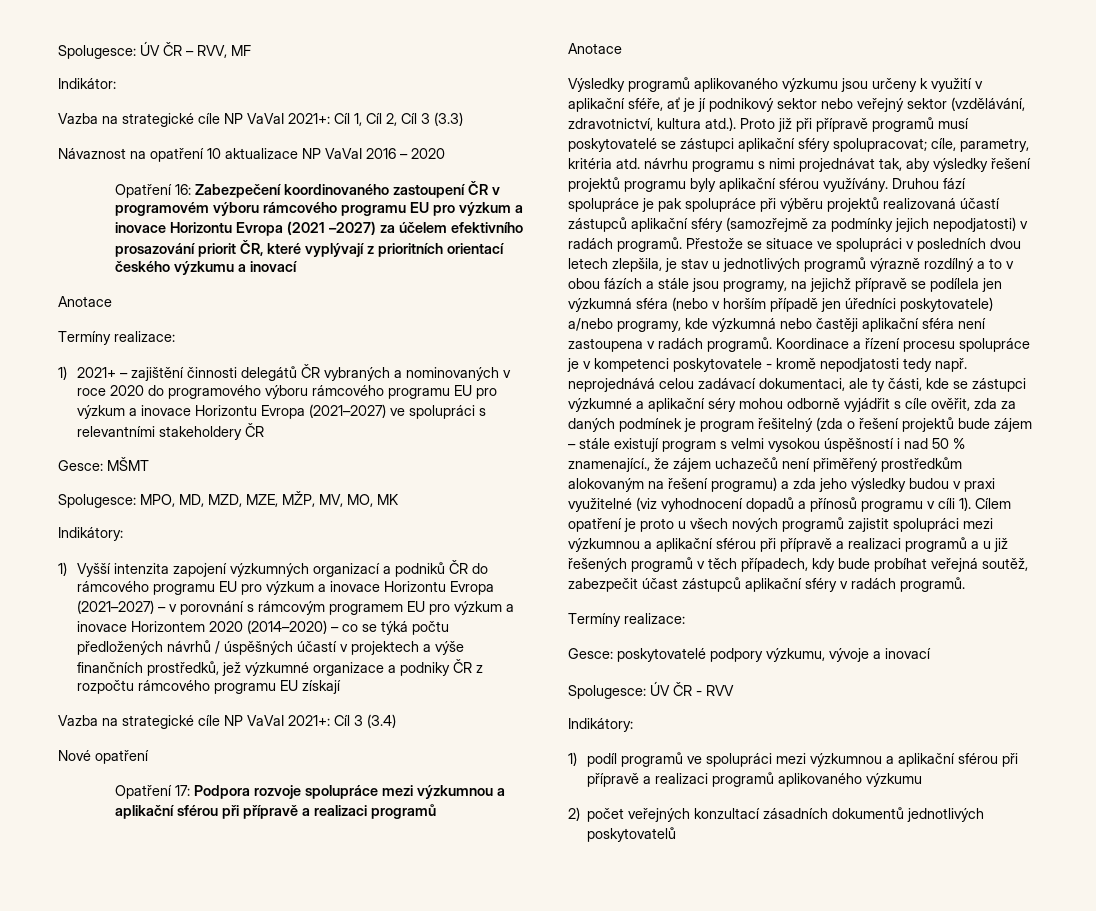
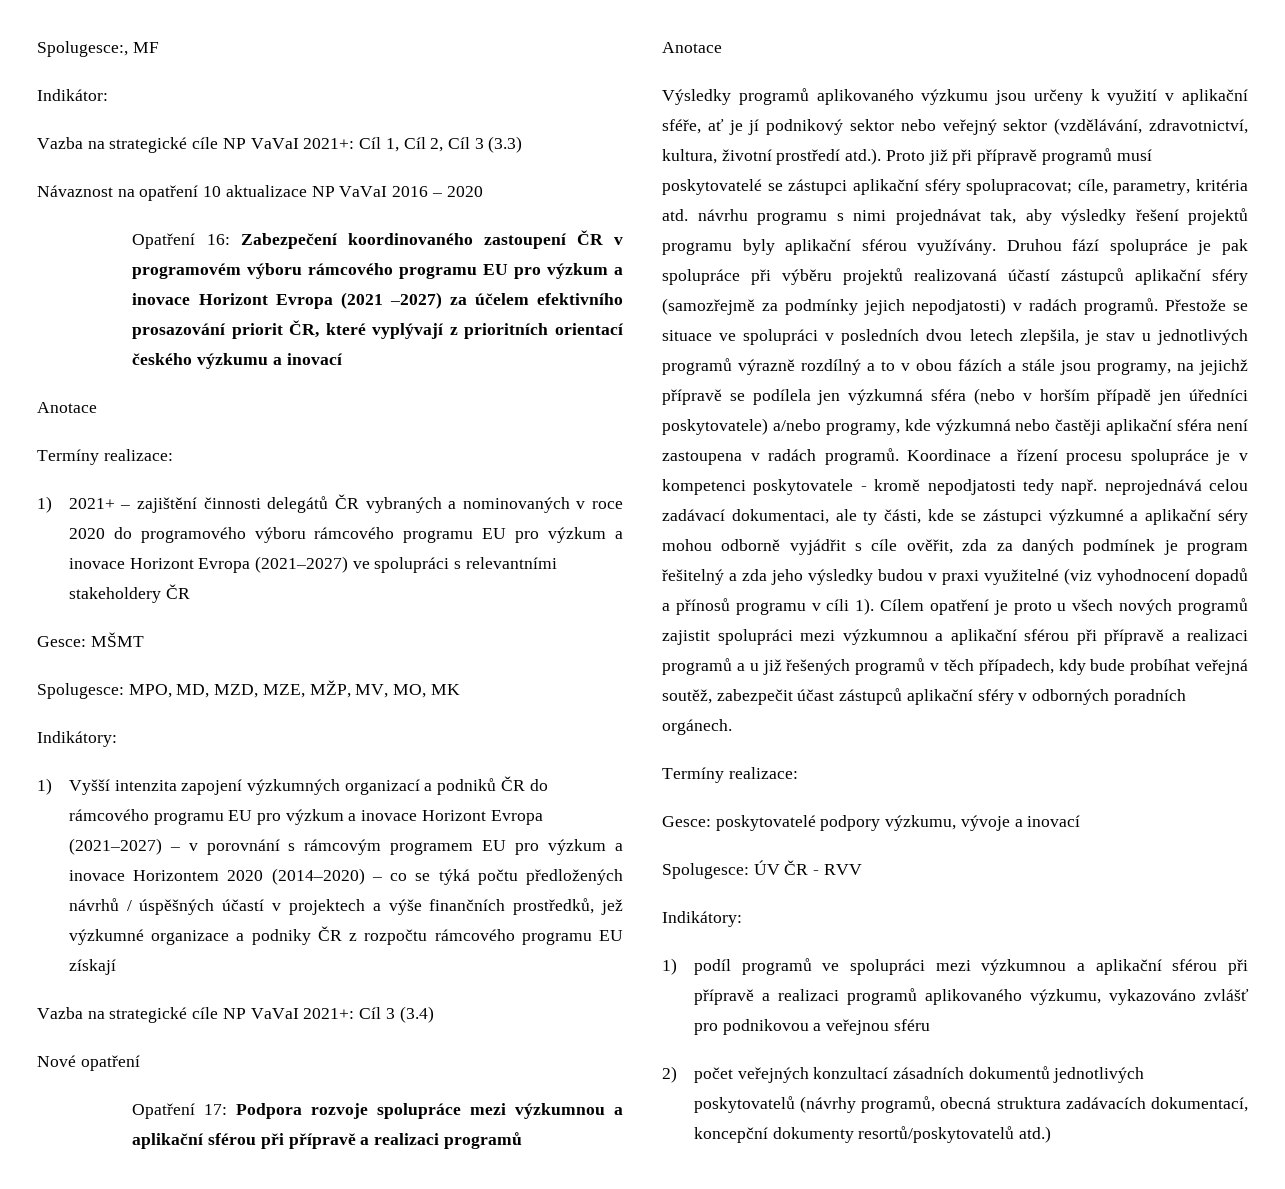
[58,41,227,59] Spolugesce: ÚV ČR – RVV, -> [37,41,128,57] Spolugesce:,
[170,222,233,233] Horizontu -> [198,293,268,305] Horizont
[195,405,258,416] Horizontu -> [129,558,194,569] Horizont
[384,581,447,592] Horizontu -> [421,810,486,821] Horizont
[657,118,701,129] kultura -> [662,149,841,165] kultura, životní prostředí
[816,417,1032,432] [568,438,965,452] [568,457,962,472] [568,477,777,492] (zda o řešení projektů bude zájem – stále existují program s velmi vysokou úspěšností i nad 50 % znamenající., že zájem uchazečů není přiměřený prostředkům alokovaným na řešení programu) -> (724, 577) none
[851,577,965,592] radách programů. -> [1032,689,1186,705] [662,719,732,735] odborných poradních orgánech.
[866,773,923,787] výzkumu -> [1029,989,1249,1005] [693,1019,930,1035] výzkumu, vykazováno zvlášť pro podnikovou a veřejnou sféru
(677, 834) none -> [800,1096,1248,1113] [693,1126,1051,1143] (návrhy programů, obecná struktura zadávacích dokumentací, koncepční dokumenty resortů/poskytovatelů atd.)

